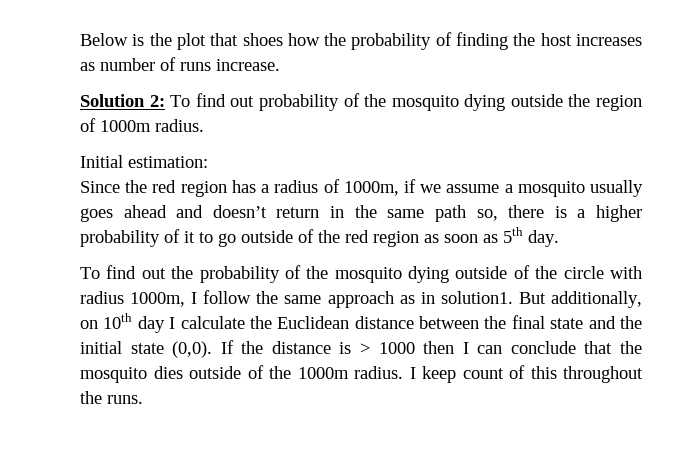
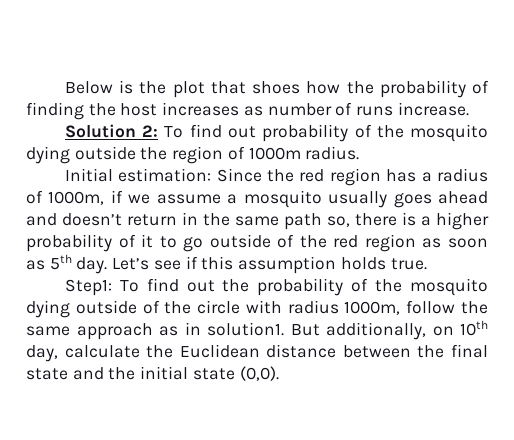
(208, 162) // -> (212, 175) none
(559, 238) // -> [112,256,427,274] [64,279,112,296] Let’s see if this assumption holds true. // Step1:
[191,292,198,304] I -> (401, 308) none
[137,316,176,333] day I -> [26,345,58,362] day,
[220,340,642,354] [80,365,643,383] [80,391,143,404] If the distance is > 1000 then I can conclude that the mosquito dies outside of the 1000m radius. I keep count of this throughout the runs. -> (279, 373) none

